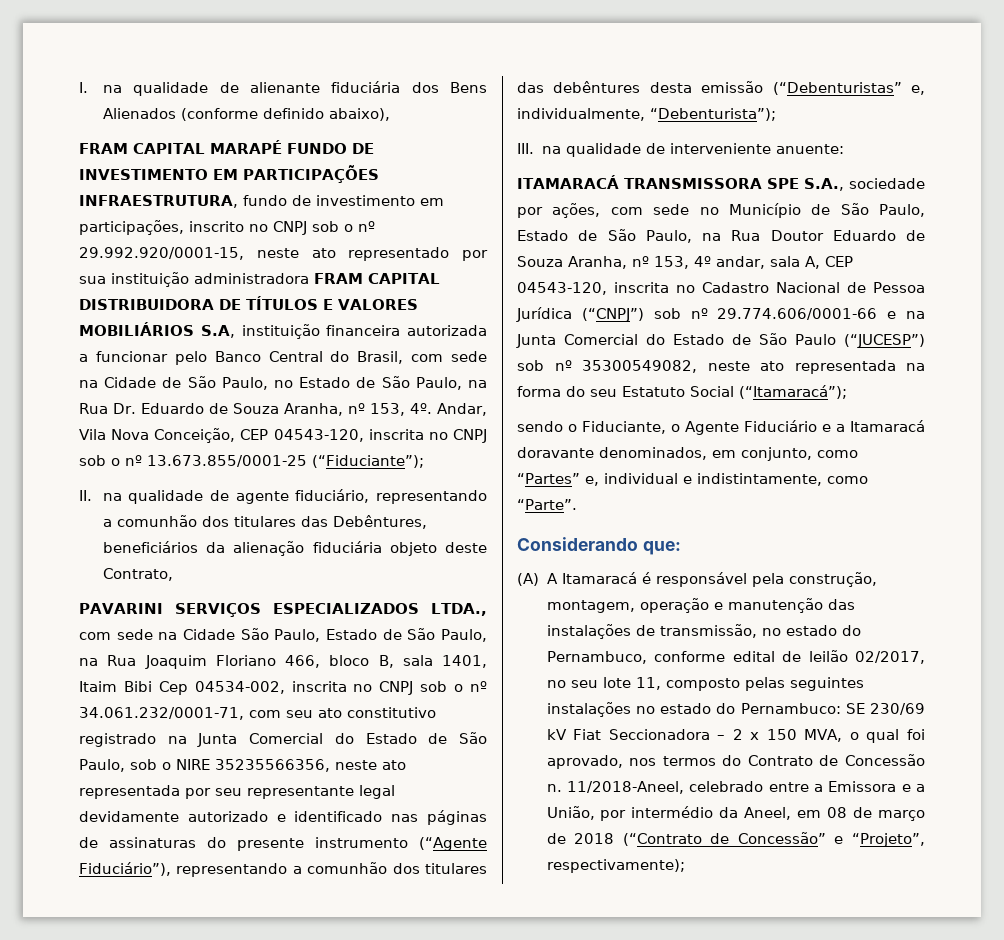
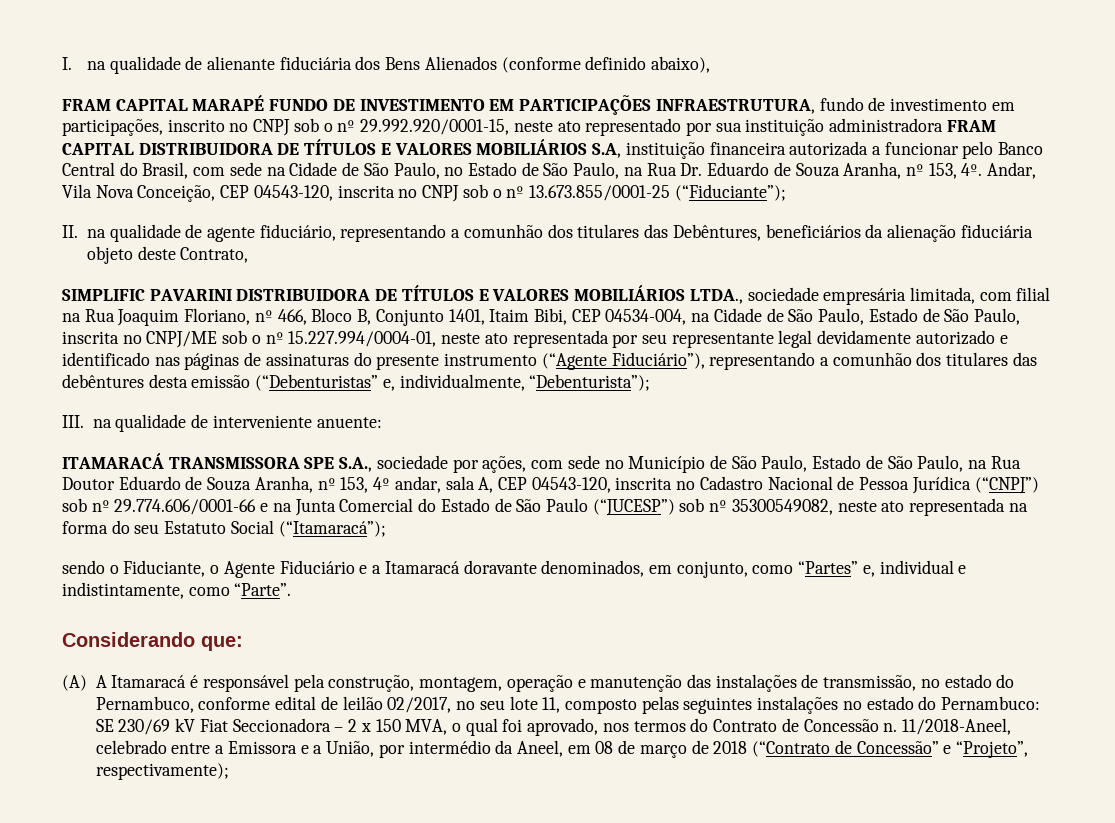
[79,603,488,617] [79,628,488,642] [79,655,487,669] [79,681,488,695] [79,707,436,720] [79,732,488,747] [79,759,330,772] PAVARINI SERVIÇOS ESPECIALIZADOS LTDA., com sede na Cidade São Paulo, Estado de São Paulo, na Rua Joaquim Floriano 466, bloco B, sala 1401, Itaim Bibi Cep 04534-002, inscrita no CNPJ sob o nº 34.061.232/0001-71, com seu ato constitutivo registrado na Junta Comercial do Estado de São Paulo, sob o NIRE 35235566356, -> [62,285,1051,305] [62,308,1020,326] [62,330,437,348] SIMPLIFIC PAVARINI DISTRIBUIDORA DE TÍTULOS E VALORES MOBILIÁRIOS LTDA., sociedade empresária limitada, com filial na Rua Joaquim Floriano, nº 466, Bloco B, Conjunto 1401, Itaim Bibi, CEP 04534-004, na Cidade de São Paulo, Estado de São Paulo, inscrita no CNPJ/ME sob o nº 15.227.994/0004-01,

